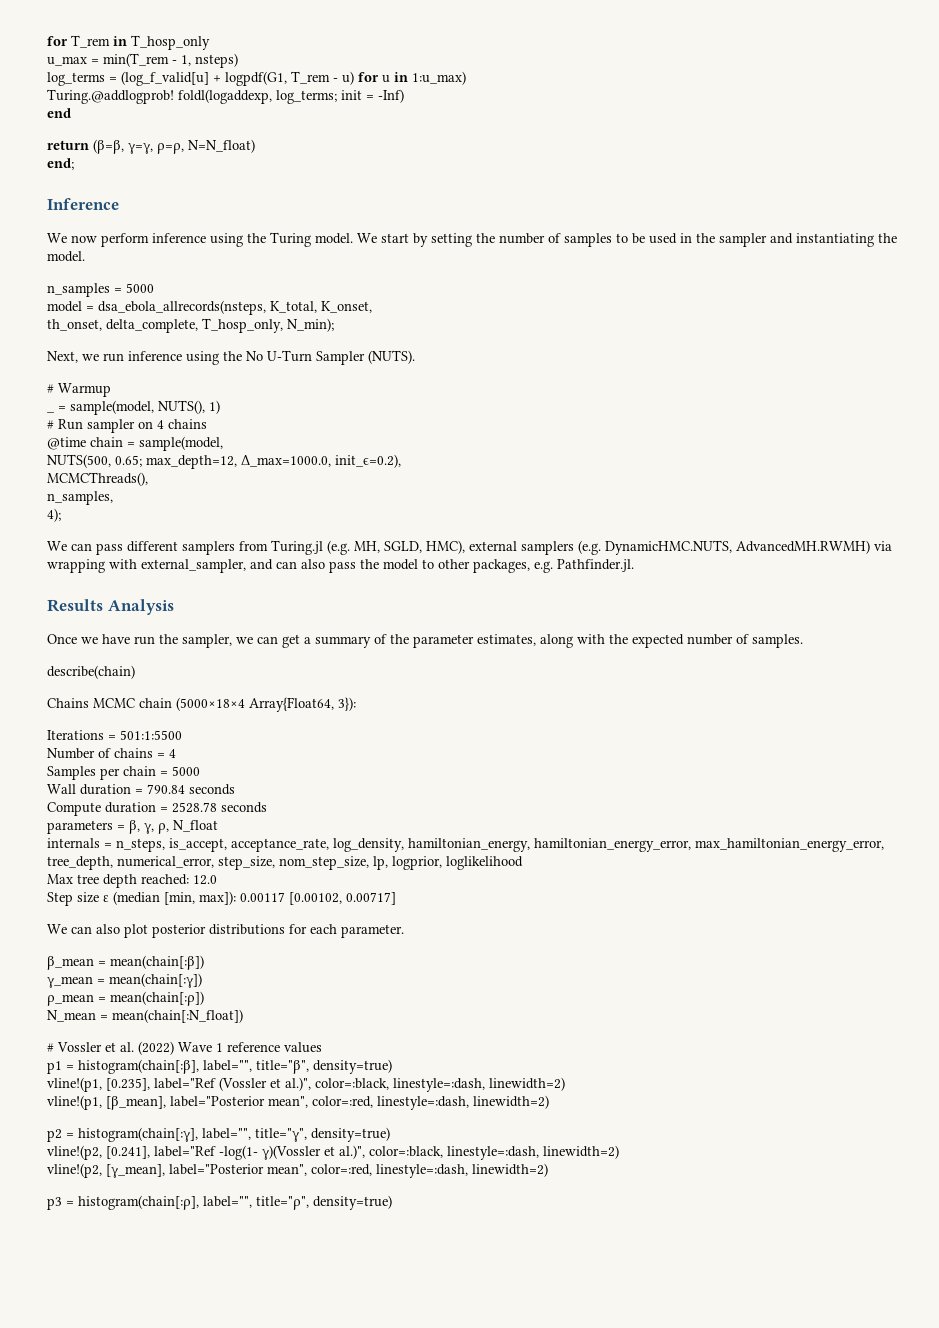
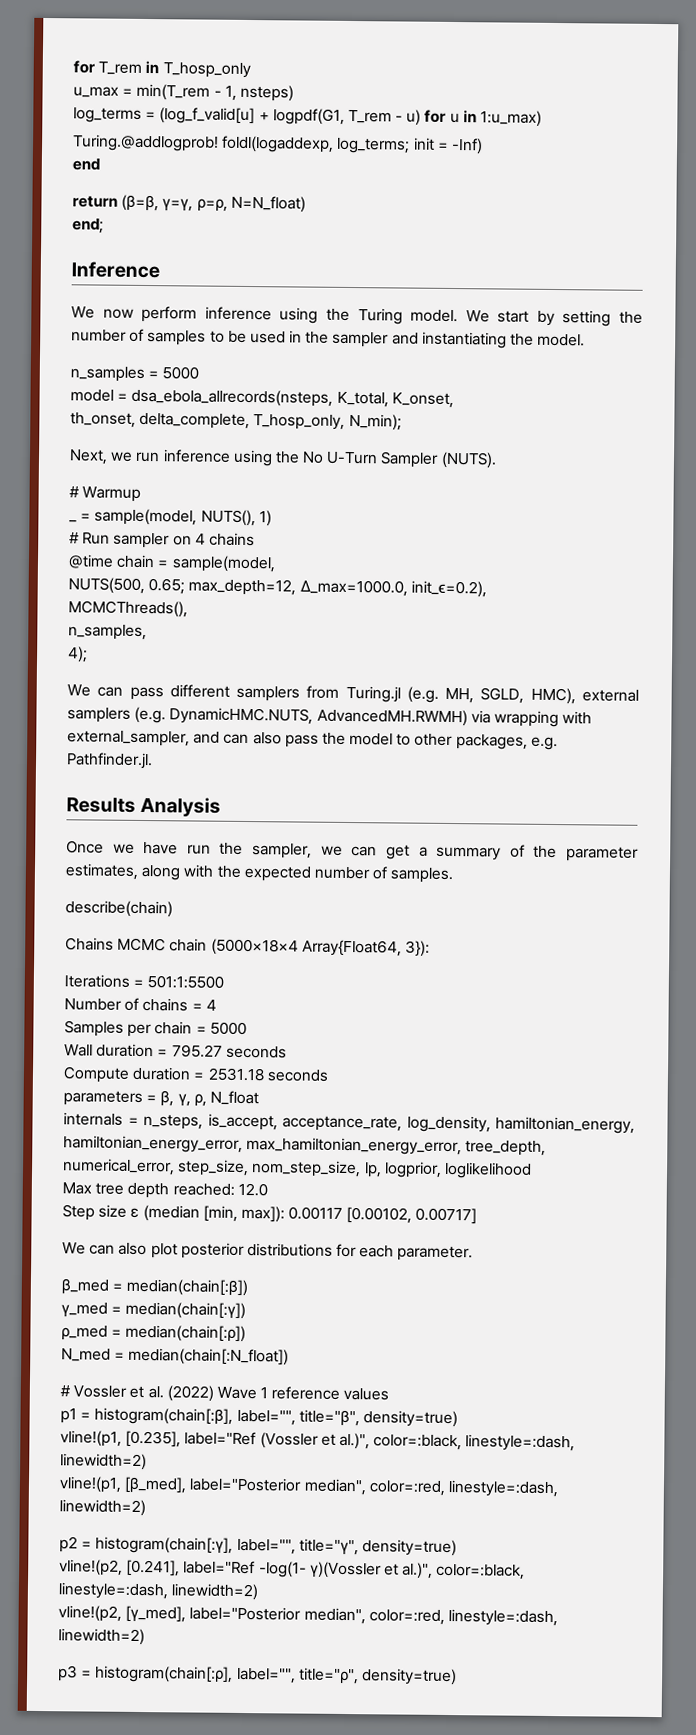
[147,784,185,794] 790.84 -> [171,1044,223,1058] 795.27
[172,802,217,813] 2528.78 -> [207,1067,265,1082] 2531.18
[47,955,204,970] [47,973,202,988] [47,991,204,1006] [47,1009,243,1023] β_mean = mean(chain[:β]) // γ_mean = mean(chain[:γ]) // ρ_mean = mean(chain[:ρ]) // N_mean = mean(chain[:N_float]) -> [61,1278,249,1297] [61,1301,247,1320] [61,1324,247,1343] [61,1347,290,1366] β_med = median(chain[:β]) // γ_med = median(chain[:γ]) // ρ_med = median(chain[:ρ]) // N_med = median(chain[:N_float])
[106,1096,308,1110] [β_mean], label="Posterior mean", -> [124,1476,367,1496] [β_med], label="Posterior median",
[106,1164,307,1178] [γ_mean], label="Posterior mean", -> [125,1605,366,1625] [γ_med], label="Posterior median",

